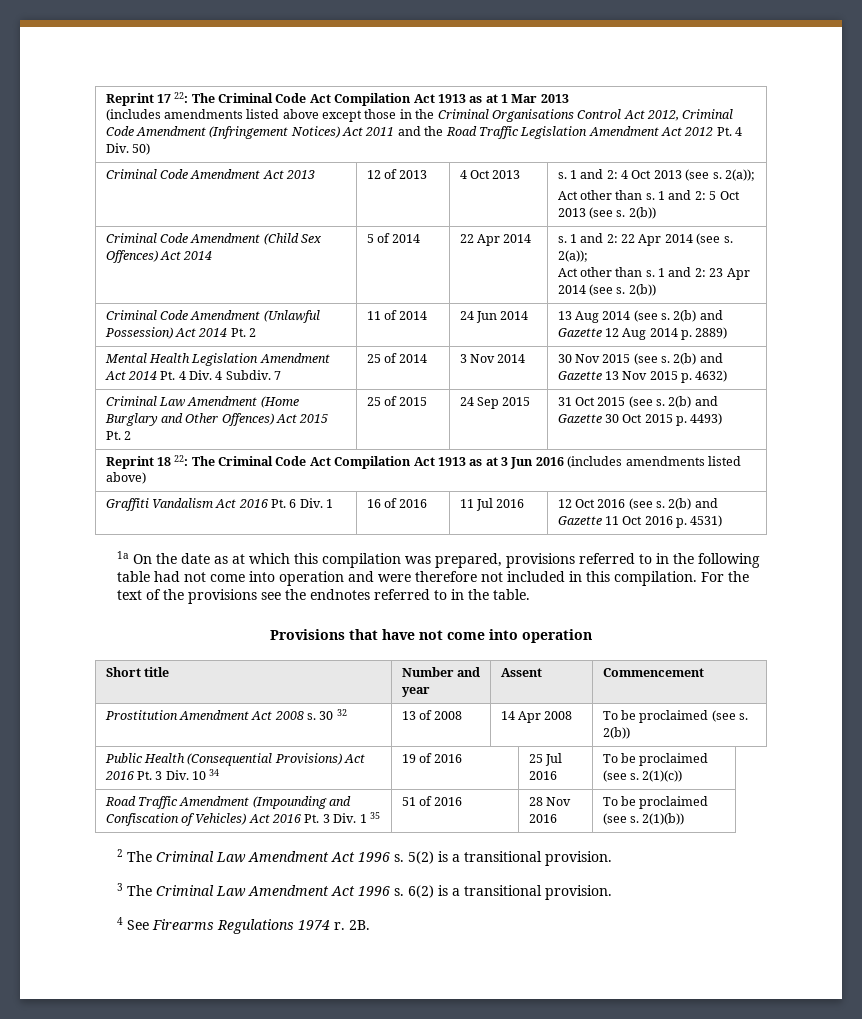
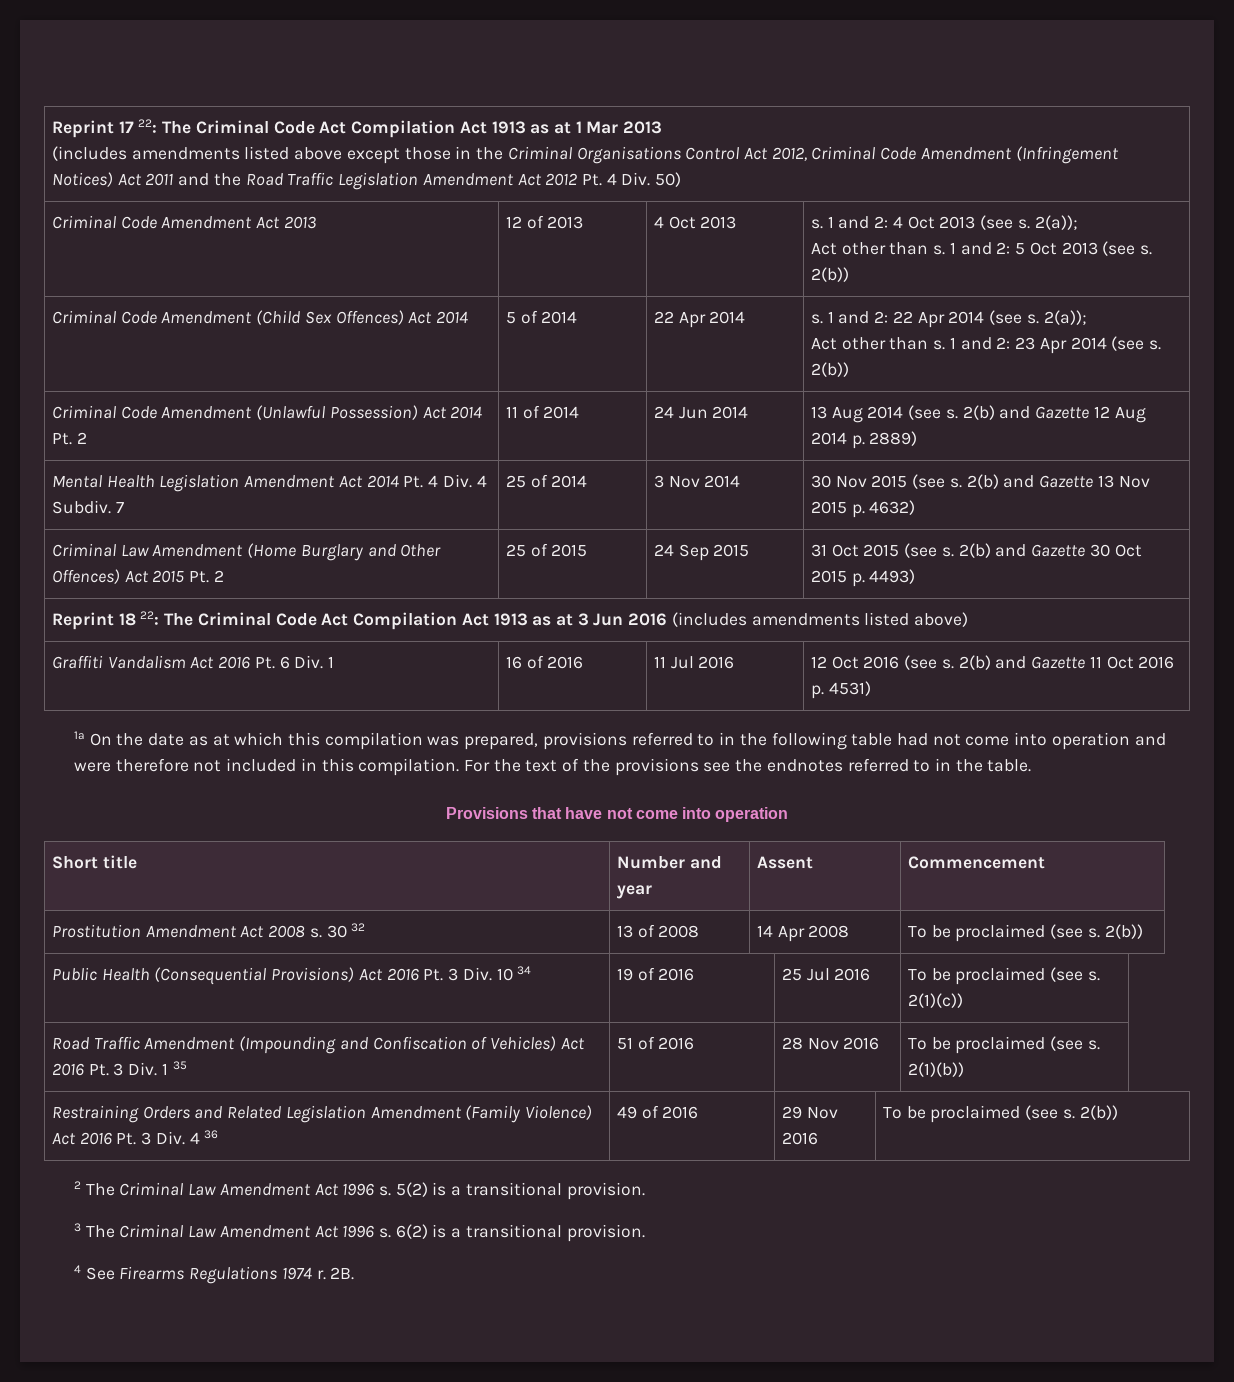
(685, 819) none -> [52,1105,593,1123] [52,1130,219,1145] [617,1105,699,1119] [782,1106,838,1119] [782,1132,819,1145] [883,1105,1118,1123] // Restraining Orders and Related Legislation Amendment (Family Violence) Act 2016 Pt. 3 Div. 4 36 | 49 of 2016 | 29 Nov 2016 | To be proclaimed (see s. 2(b))

